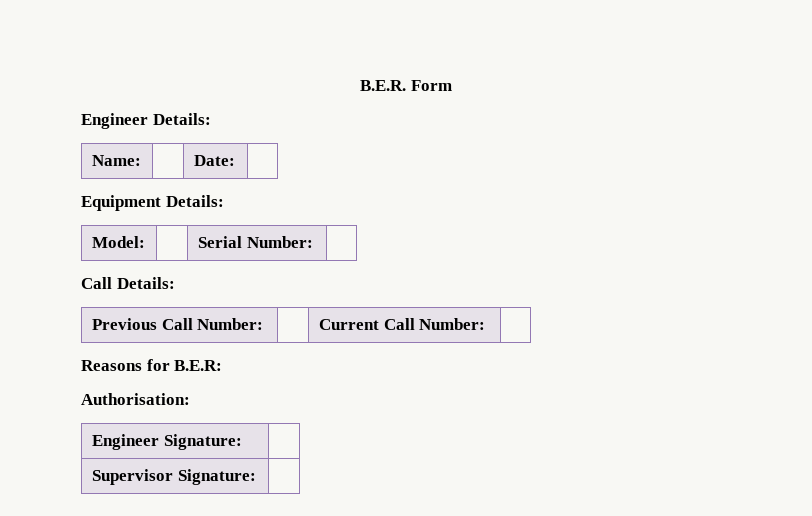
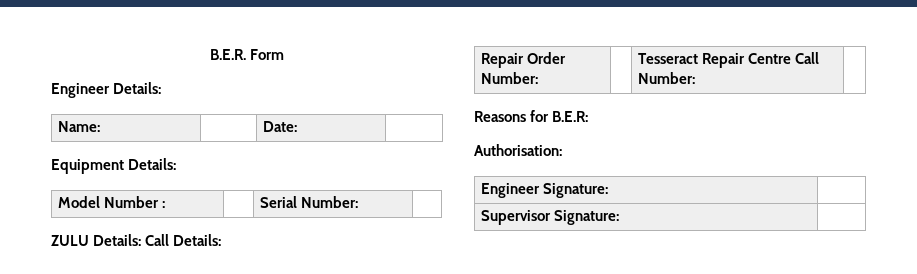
[91,236,145,248] Model: -> [58,196,166,208] Model Number :
(313, 242) none -> [51,234,142,246] ZULU Details:
[91,318,193,330] Previous Call -> [481,52,567,68] Repair Order
[318,319,379,330] Current -> [638,53,792,68] Tesseract Repair Centre

